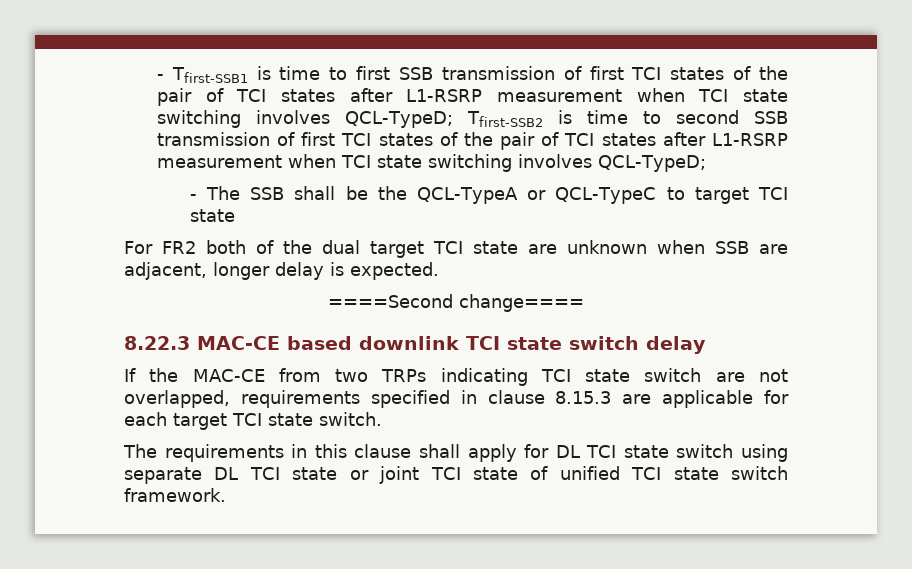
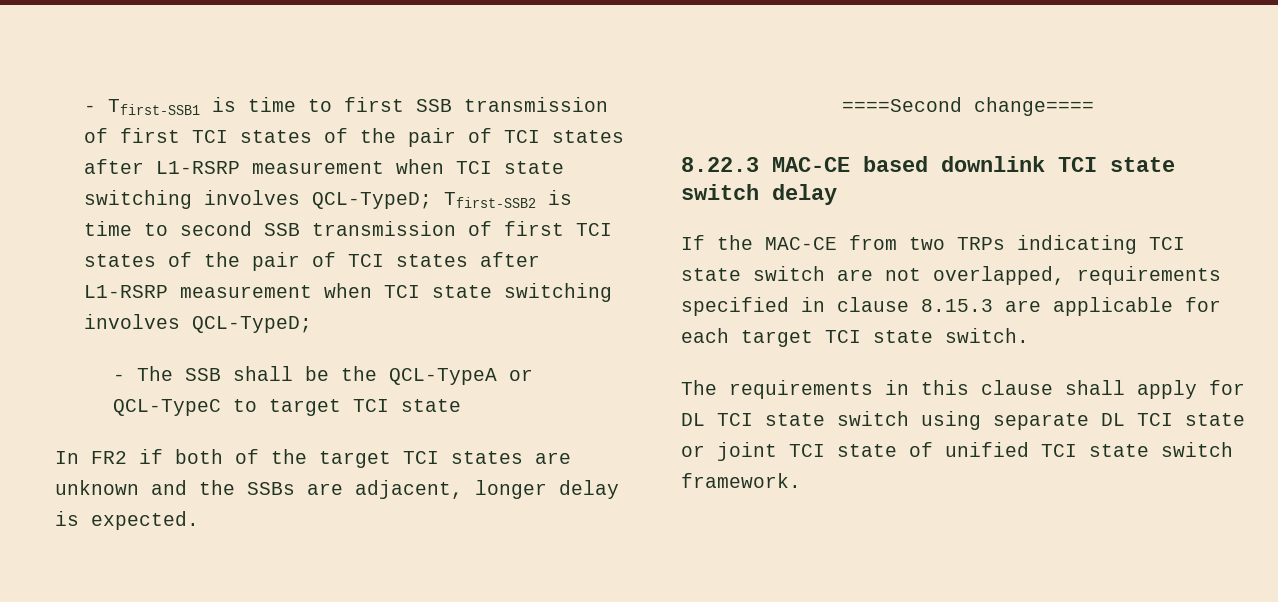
[124,241,197,254] For FR2 -> [55,449,163,464] In FR2 if
[322,240,518,258] dual target TCI state -> [319,451,523,468] target TCI states
[656,240,749,254] when SSB -> [151,480,295,495] and the SSBs

